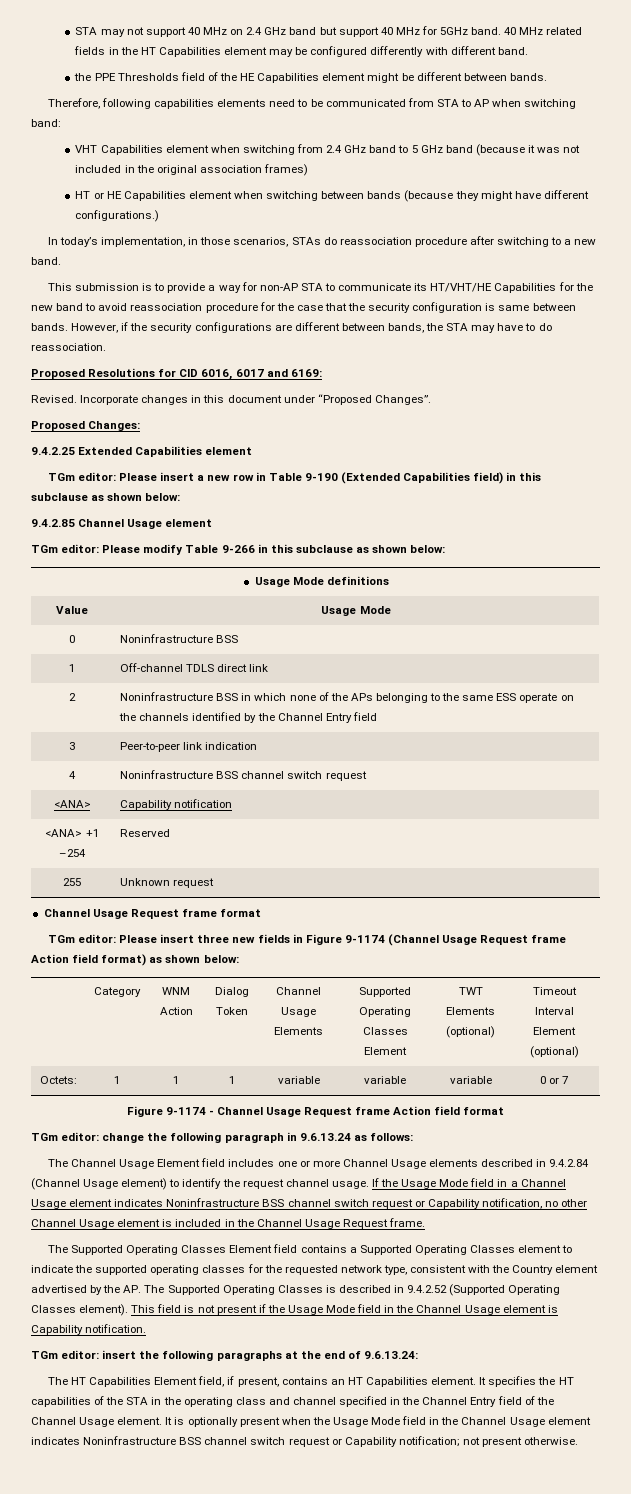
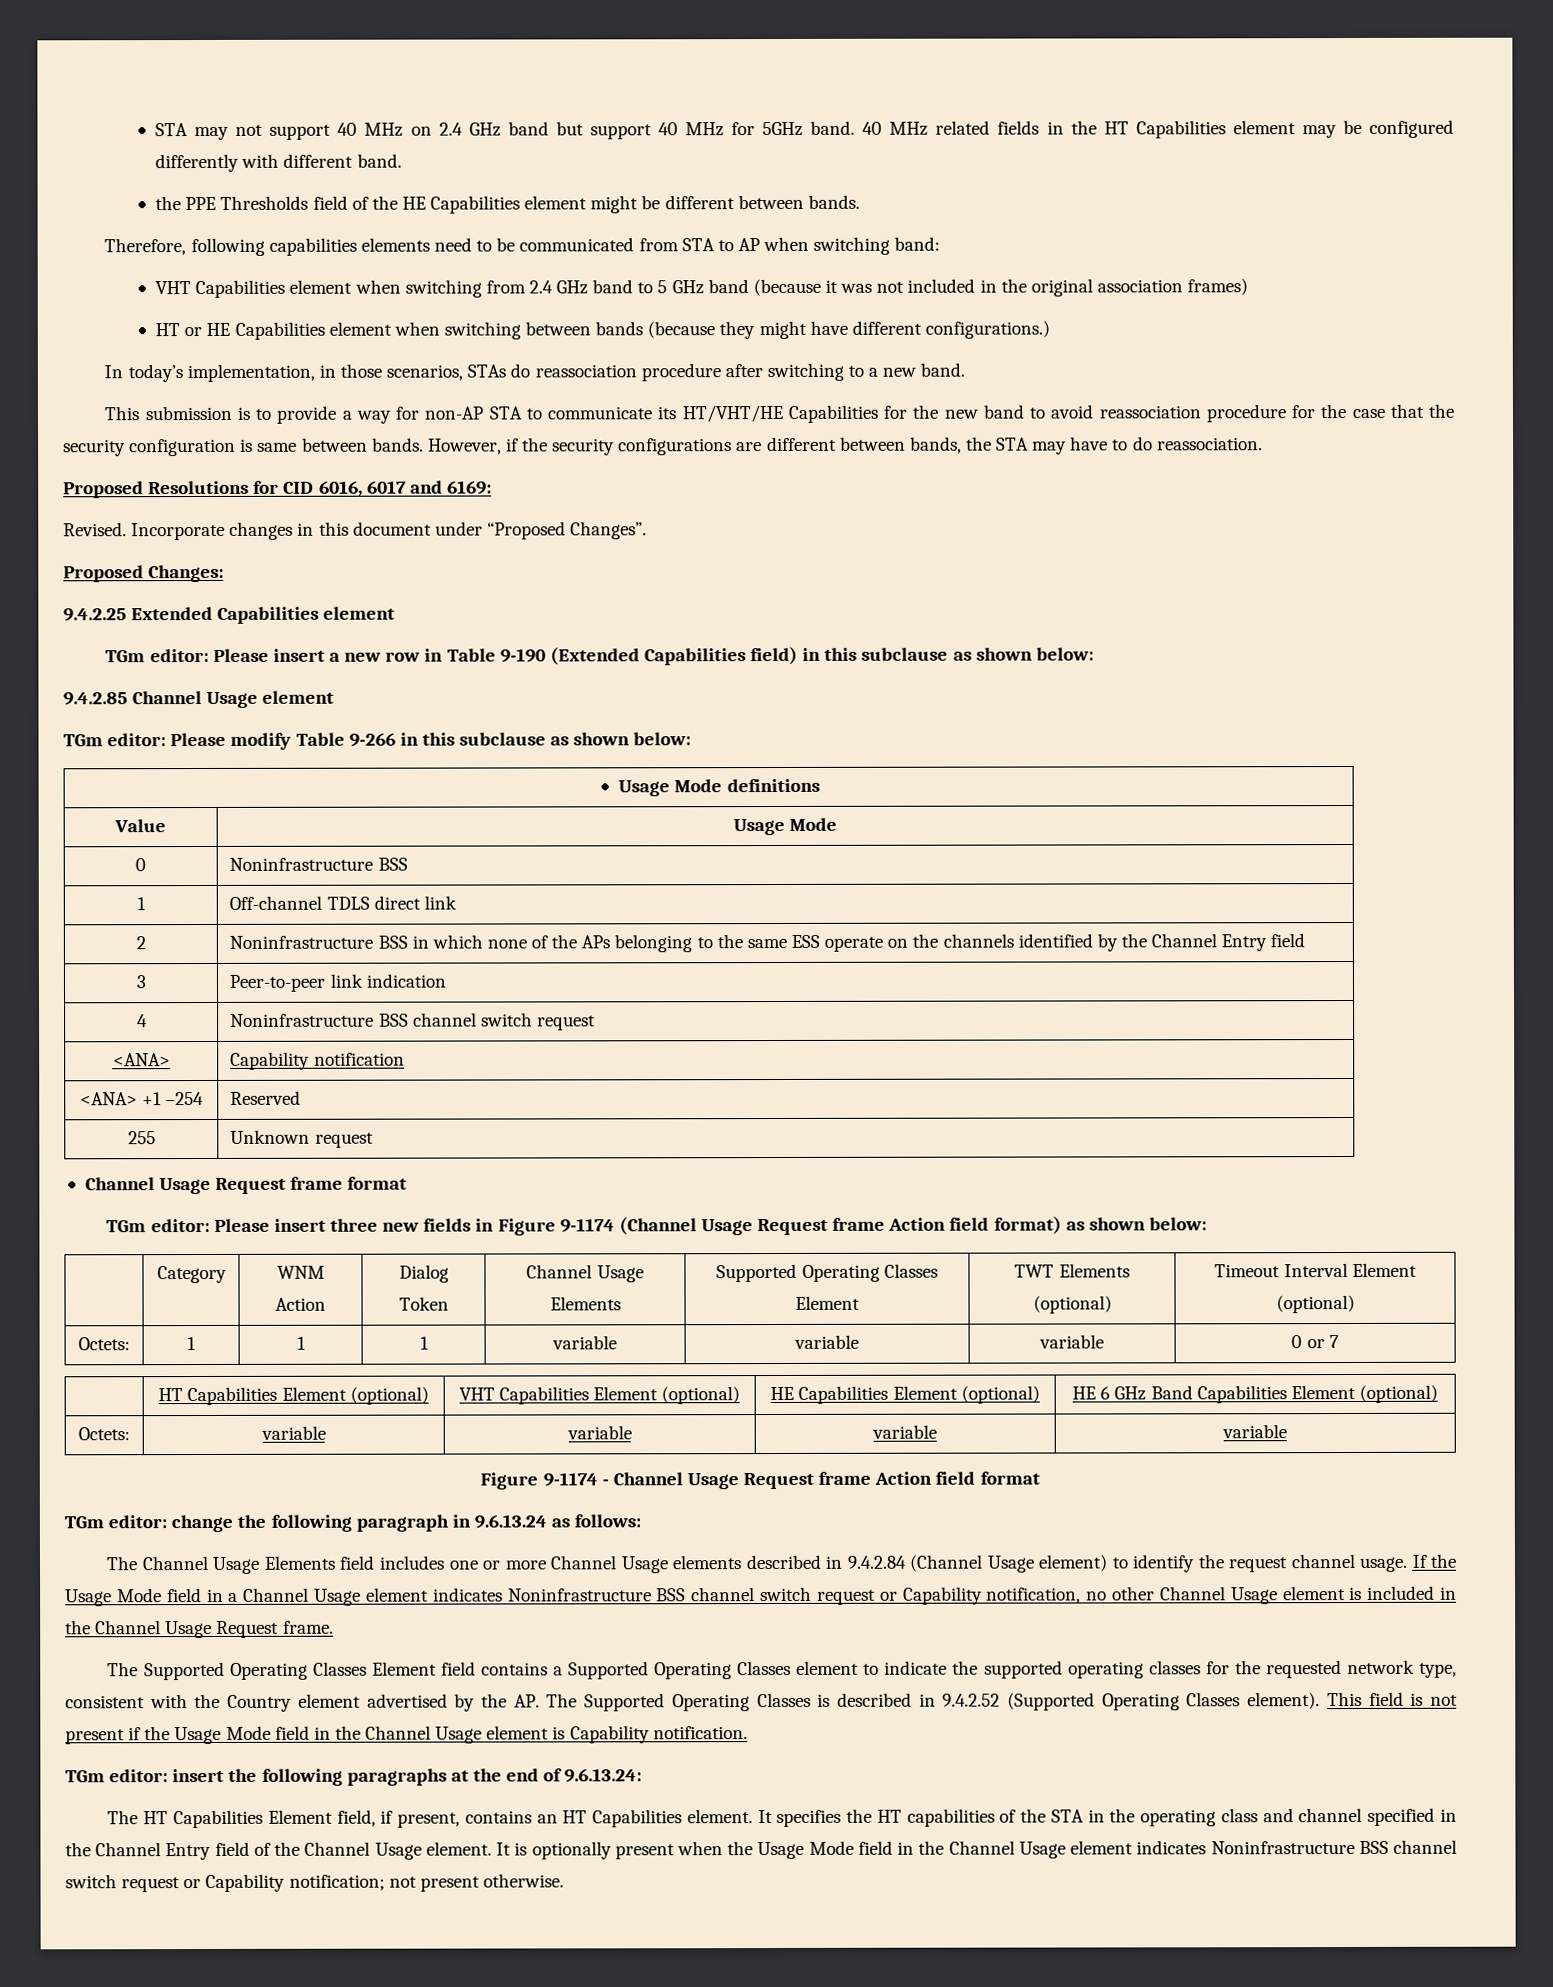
(569, 1080) none -> [158,1386,429,1406] [458,1386,741,1405] [770,1385,1040,1404] [1072,1384,1438,1404] [78,1427,130,1441] [260,1425,326,1440] [566,1425,632,1440] [872,1424,937,1439] [1222,1424,1287,1439] // | HT Capabilities Element (optional) | VHT Capabilities Element (optional) | HE Capabilities Element (optional) | HE 6 GHz Band Capabilities Element (optional) // Octets: | variable | variable | variable | variable
[157,1159,201,1167] Element -> [263,1555,336,1570] Elements

